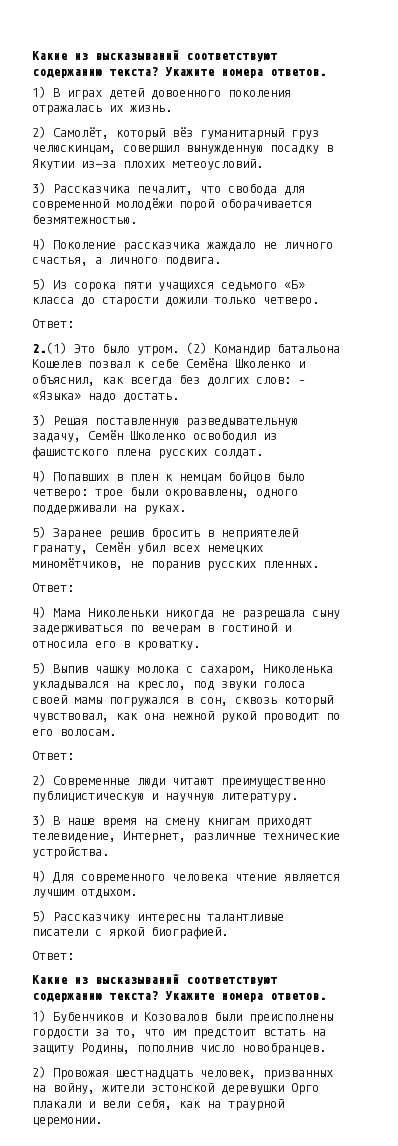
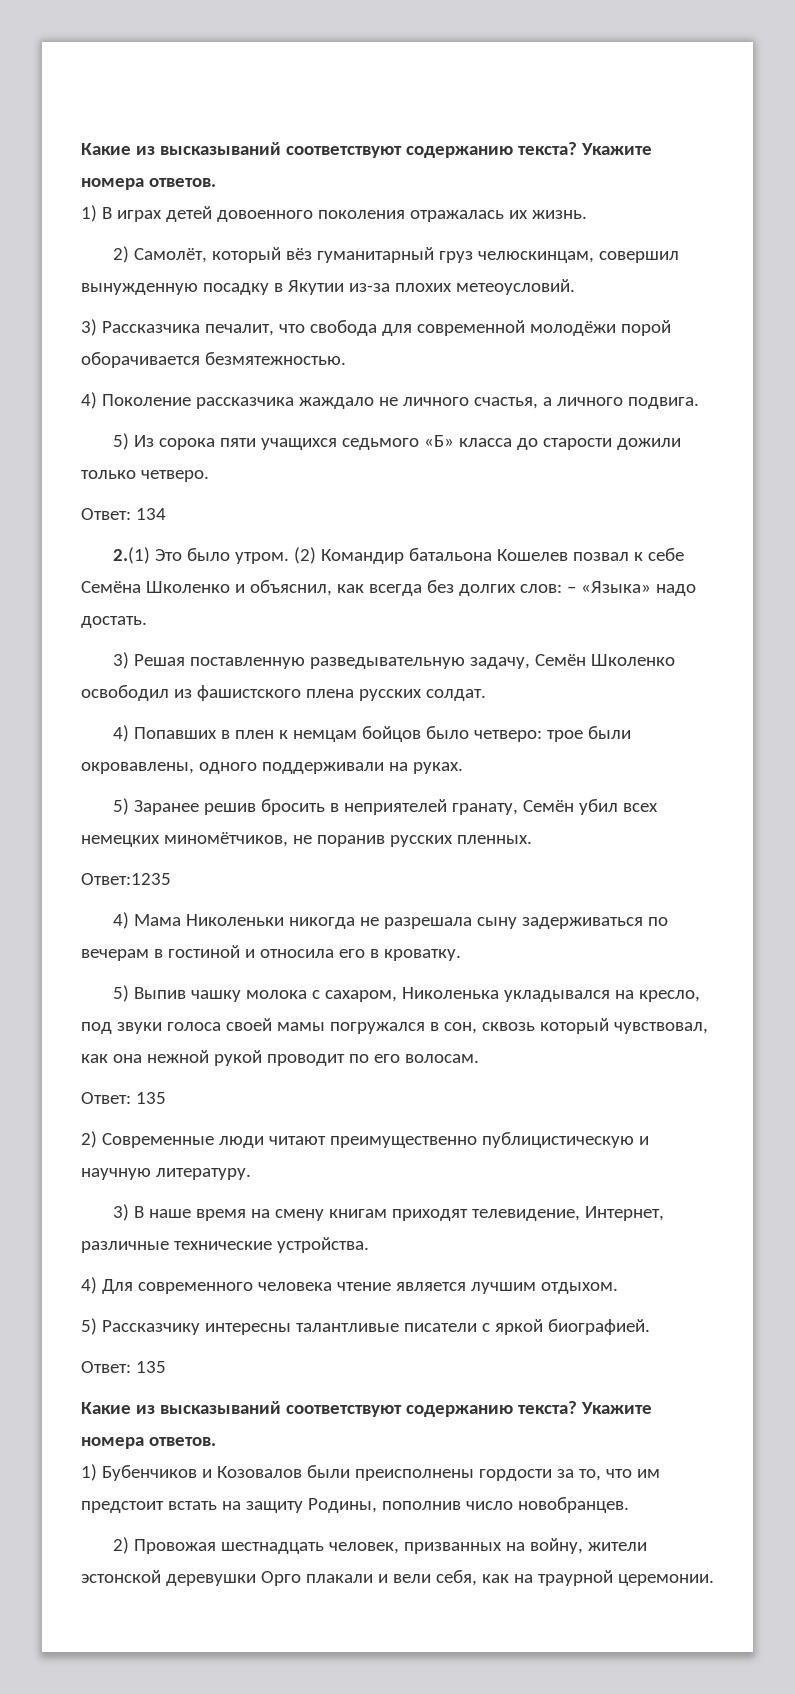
(74, 323) none -> [135,508,166,520] 134
[32,583,74,592] Ответ: -> [81,873,171,885] Ответ:1235
(74, 755) none -> [135,1092,166,1104] 135
(74, 955) none -> [135,1361,166,1373] 135

